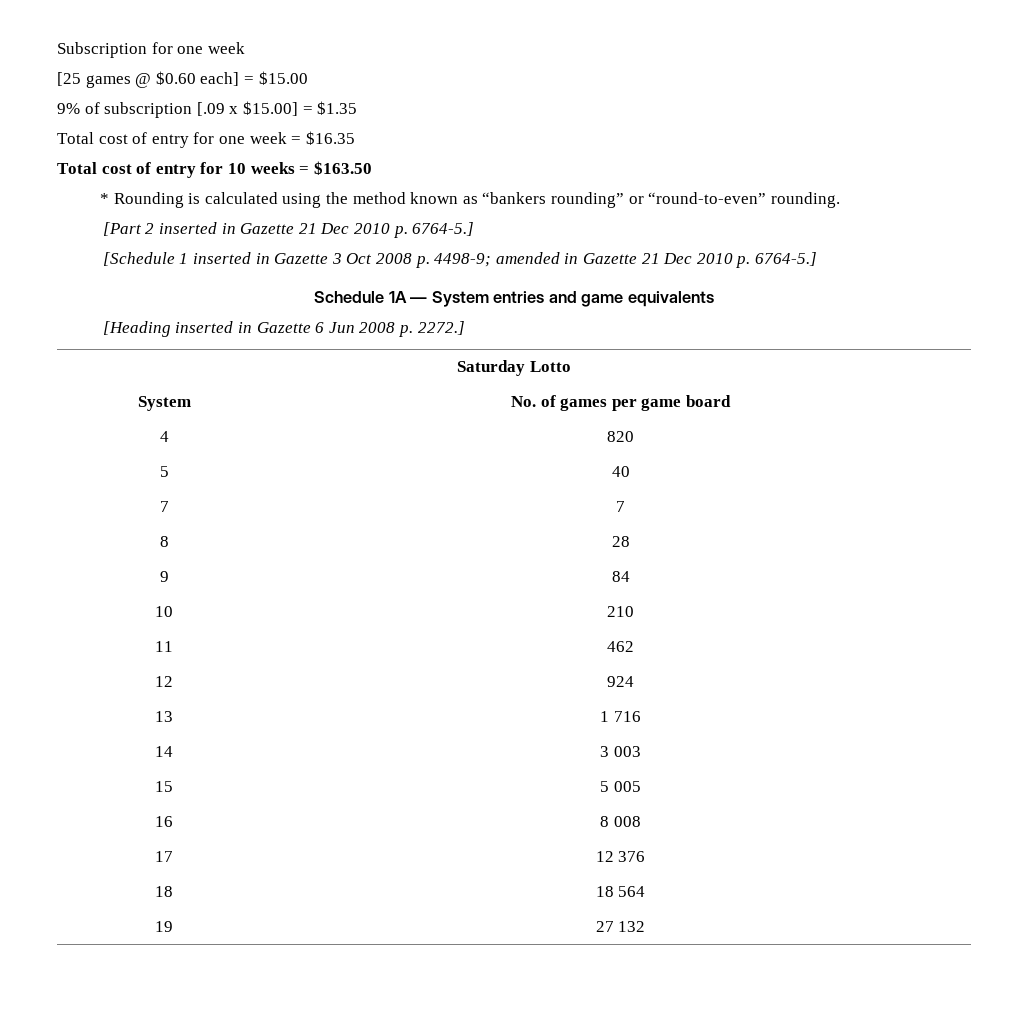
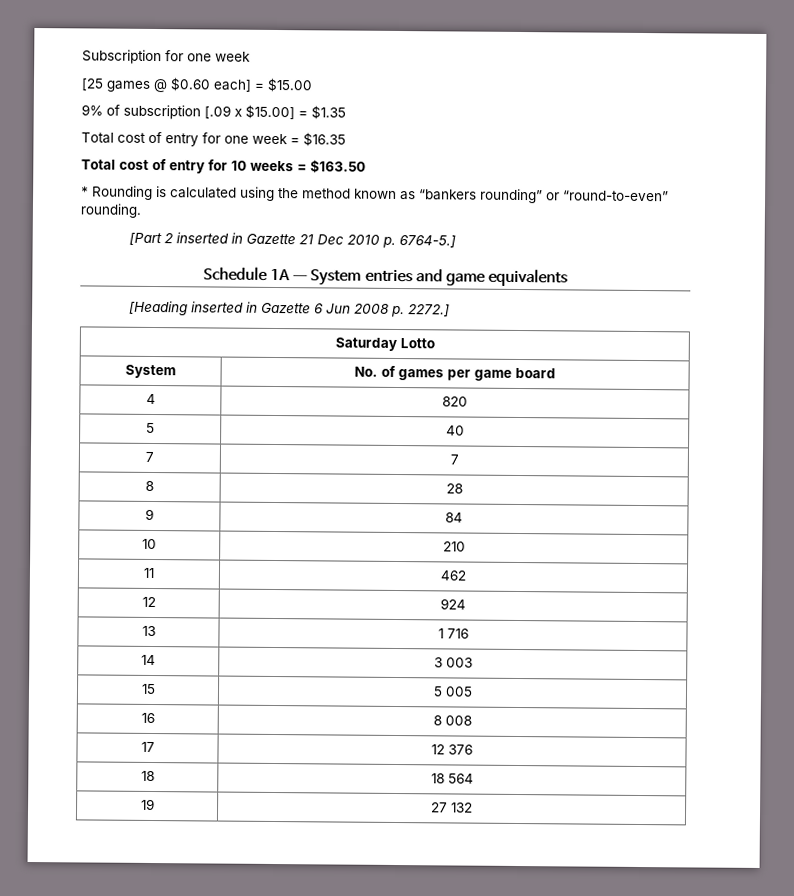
[102,252,817,268] // [Schedule 1 inserted in Gazette 3 Oct 2008 p. 4498-9; amended in Gazette 21 Dec 2010 p. 6764-5.] -> (457, 241) none

